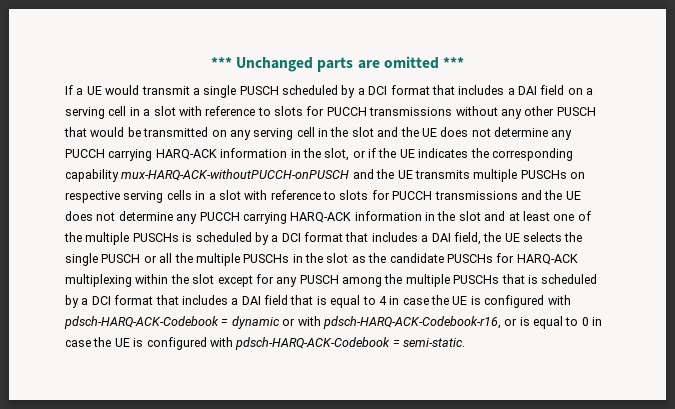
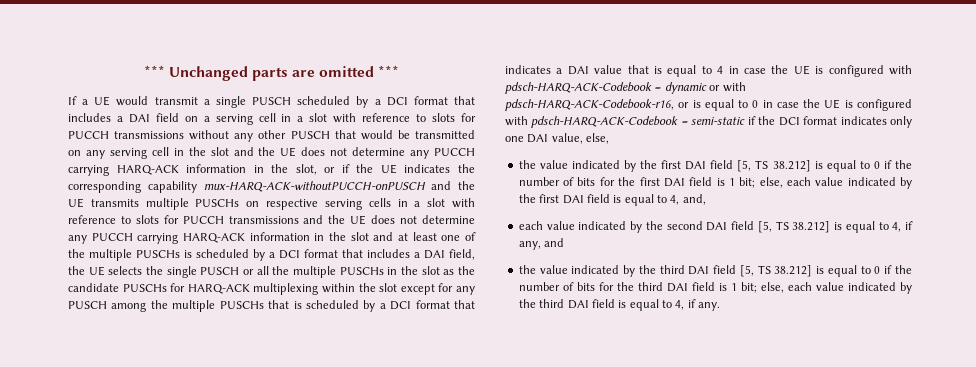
[181,295,288,305] includes a DAI field -> [505,65,623,75] indicates a DAI value
[403,338,465,347] semi-static. -> [691,116,913,128] [505,133,610,144] [518,160,912,172] [518,177,912,189] [518,194,706,206] [518,221,913,233] [518,238,565,250] [518,265,912,277] [518,282,912,294] [518,299,721,311] semi-static if the DCI format indicates only one DAI value, else, // the value indicated by the first DAI field [5, TS 38.212] is equal to 0 if the number of bits for the first DAI field is 1 bit; else, each value indicated by the first DAI field is equal to 4, and, // each value indicated by the second DAI field [5, TS 38.212] is equal to 4, if any, and // the value indicated by the third DAI field [5, TS 38.212] is equal to 0 if the number of bits for the third DAI field is 1 bit; else, each value indicated by the third DAI field is equal to 4, if any.

